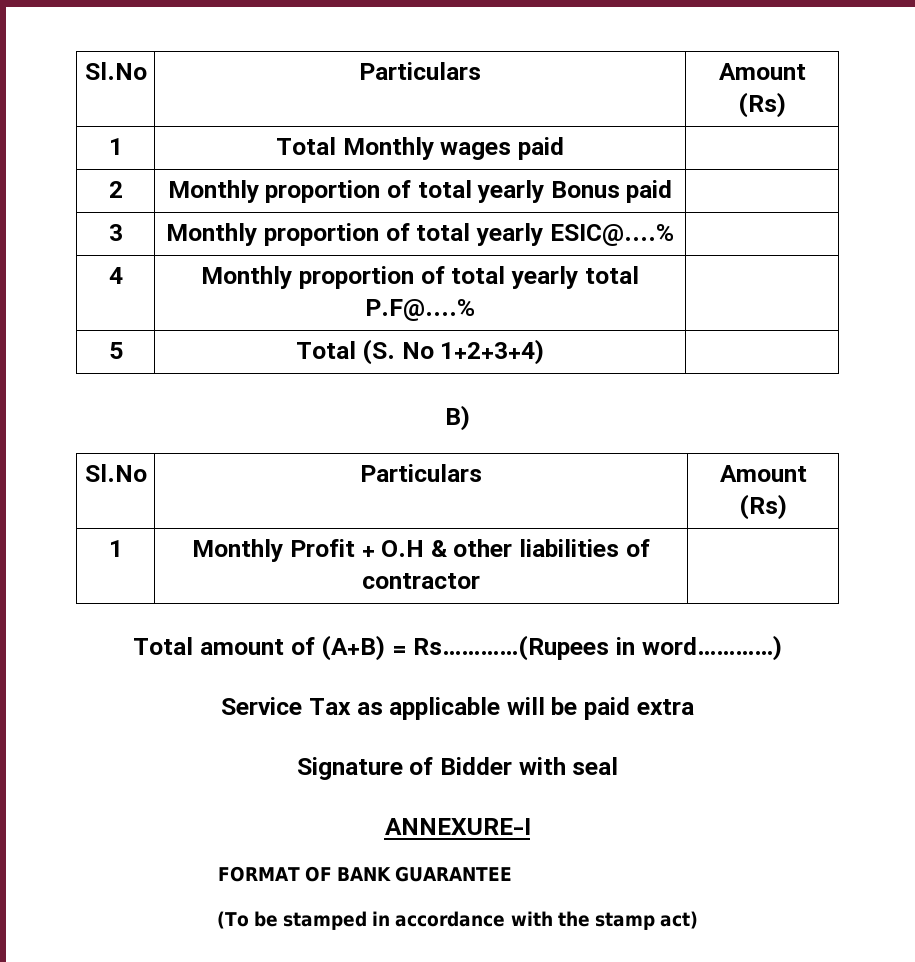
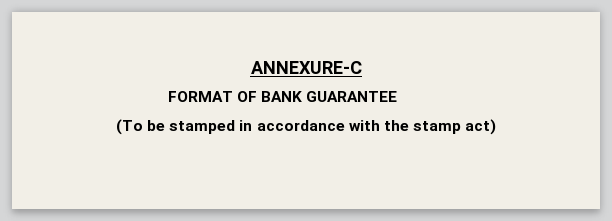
[84,62,147,80] [359,62,481,80] [718,63,806,80] [738,92,786,118] [108,138,123,155] [276,137,564,160] [108,181,123,198] [167,180,673,203] [108,224,123,241] [166,223,674,246] [108,267,123,284] [201,266,639,289] [365,299,475,321] [108,342,123,359] [295,339,545,365] [445,405,470,431] [84,464,147,482] [360,464,482,482] [719,465,807,482] [739,494,787,520] [108,540,123,557] [192,539,650,562] [362,573,480,589] [133,635,782,661] [221,697,694,720] [296,757,619,780] [384,818,531,835] Sl.No | Particulars | Amount (Rs) // 1 | Total Monthly wages paid | // 2 | Monthly proportion of total yearly Bonus paid | // 3 | Monthly proportion of total yearly ESIC@....% | // 4 | Monthly proportion of total yearly total P.F@....% | // 5 | Total (S. No 1+2+3+4) | // B) // Sl.No | Particulars | Amount (Rs) // 1 | Monthly Profit + O.H & other liabilities of contractor | // Total amount of (A+B) = Rs…………(Rupees in word…………) // Service Tax as applicable will be paid extra // Signature of Bidder with seal // ANNEXURE-I -> [250,61,362,74] ANNEXURE-C

